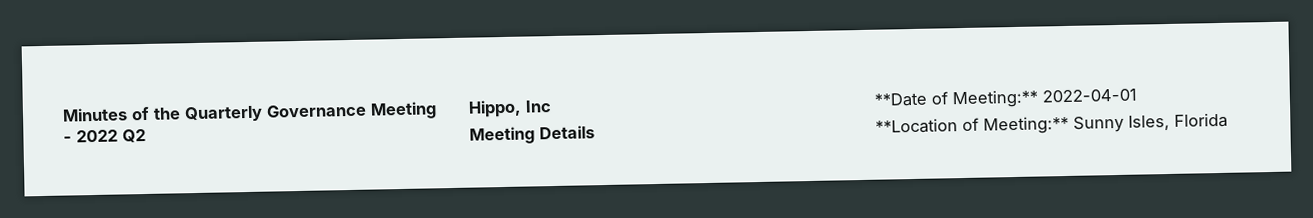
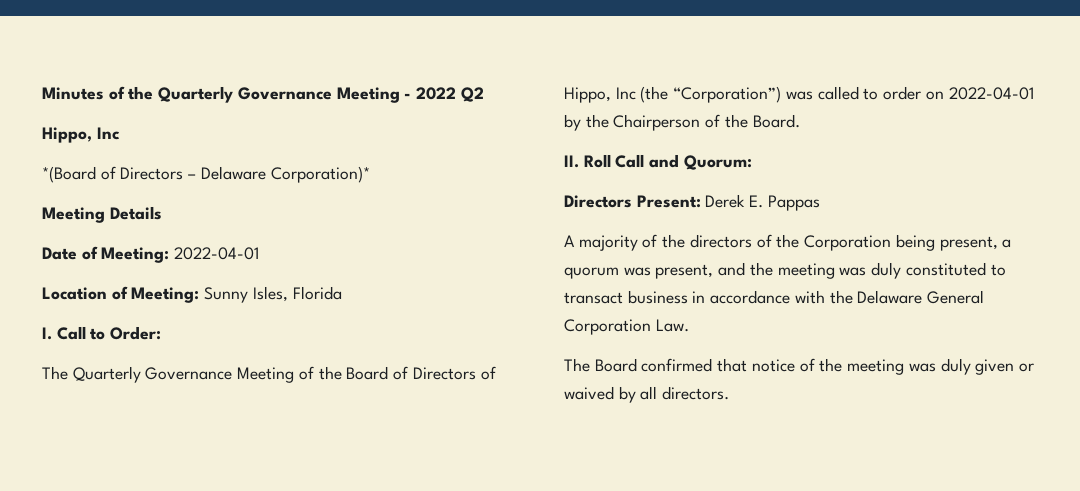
[469,125,595,145] [874,88,1137,109] [875,112,1228,135] Meeting Details // **Date of Meeting:** 2022-04-01 // **Location of Meeting:** Sunny Isles, Florida -> [42,166,370,183] [42,206,162,223] [42,246,260,263] [42,286,342,303] [42,326,162,340] [42,366,496,383] [564,86,1034,103] [564,114,800,131] [564,154,752,170] [564,194,820,211] [564,234,1012,251] [564,262,1006,279] [564,290,985,304] [564,319,689,335] [564,358,1034,375] [564,386,730,403] *(Board of Directors – Delaware Corporation)* // Meeting Details // Date of Meeting: 2022-04-01 // Location of Meeting: Sunny Isles, Florida // I. Call to Order: // The Quarterly Governance Meeting of the Board of Directors of Hippo, Inc (the “Corporation”) was called to order on 2022-04-01 by the Chairperson of the Board. // II. Roll Call and Quorum: // Directors Present: Derek E. Pappas // A majority of the directors of the Corporation being present, a quorum was present, and the meeting was duly constituted to transact business in accordance with the Delaware General Corporation Law. // The Board confirmed that notice of the meeting was duly given or waived by all directors.

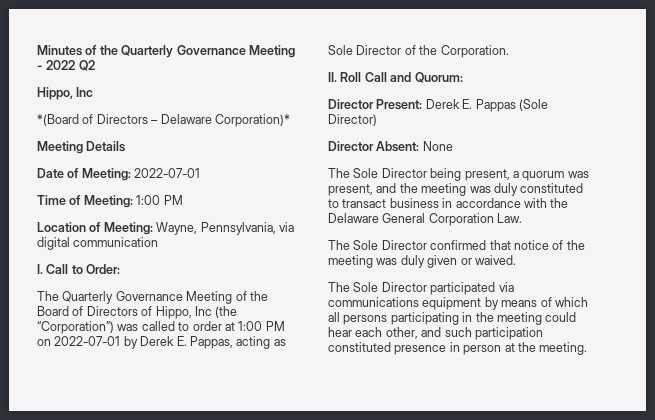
[174,247,260,260] [42,286,342,303] 2022-04-01 // Location of Meeting: Sunny Isles, Florida -> [134,168,201,178] [37,195,183,208] [37,222,294,235] [37,237,159,250] 2022-07-01 // Time of Meeting: 1:00 PM // Location of Meeting: Wayne, Pennsylvania, via digital communication
[925,87,1034,100] [564,114,800,131] on 2022-04-01 by the Chairperson of the Board. -> [224,321,285,331] [37,336,286,349] [328,45,509,58] at 1:00 PM on 2022-07-01 by Derek E. Pappas, acting as Sole Director of the Corporation.
[564,195,632,208] Directors -> [328,99,374,109] Director
[564,234,892,251] // A majority of the directors of the Corporation -> [518,99,548,111] [328,114,377,126] [328,141,453,152] [328,168,427,178] (Sole Director) // Director Absent: None // The Sole Director
[594,358,637,372] Board -> [353,240,427,250] Sole Director
[564,386,730,403] waived by all directors. -> [474,255,516,265] [328,282,514,295] [328,297,588,310] [328,312,577,325] [328,327,543,340] [328,342,588,355] waived. // The Sole Director participated via communications equipment by means of which all persons participating in the meeting could hear each other, and such participation constituted presence in person at the meeting.

